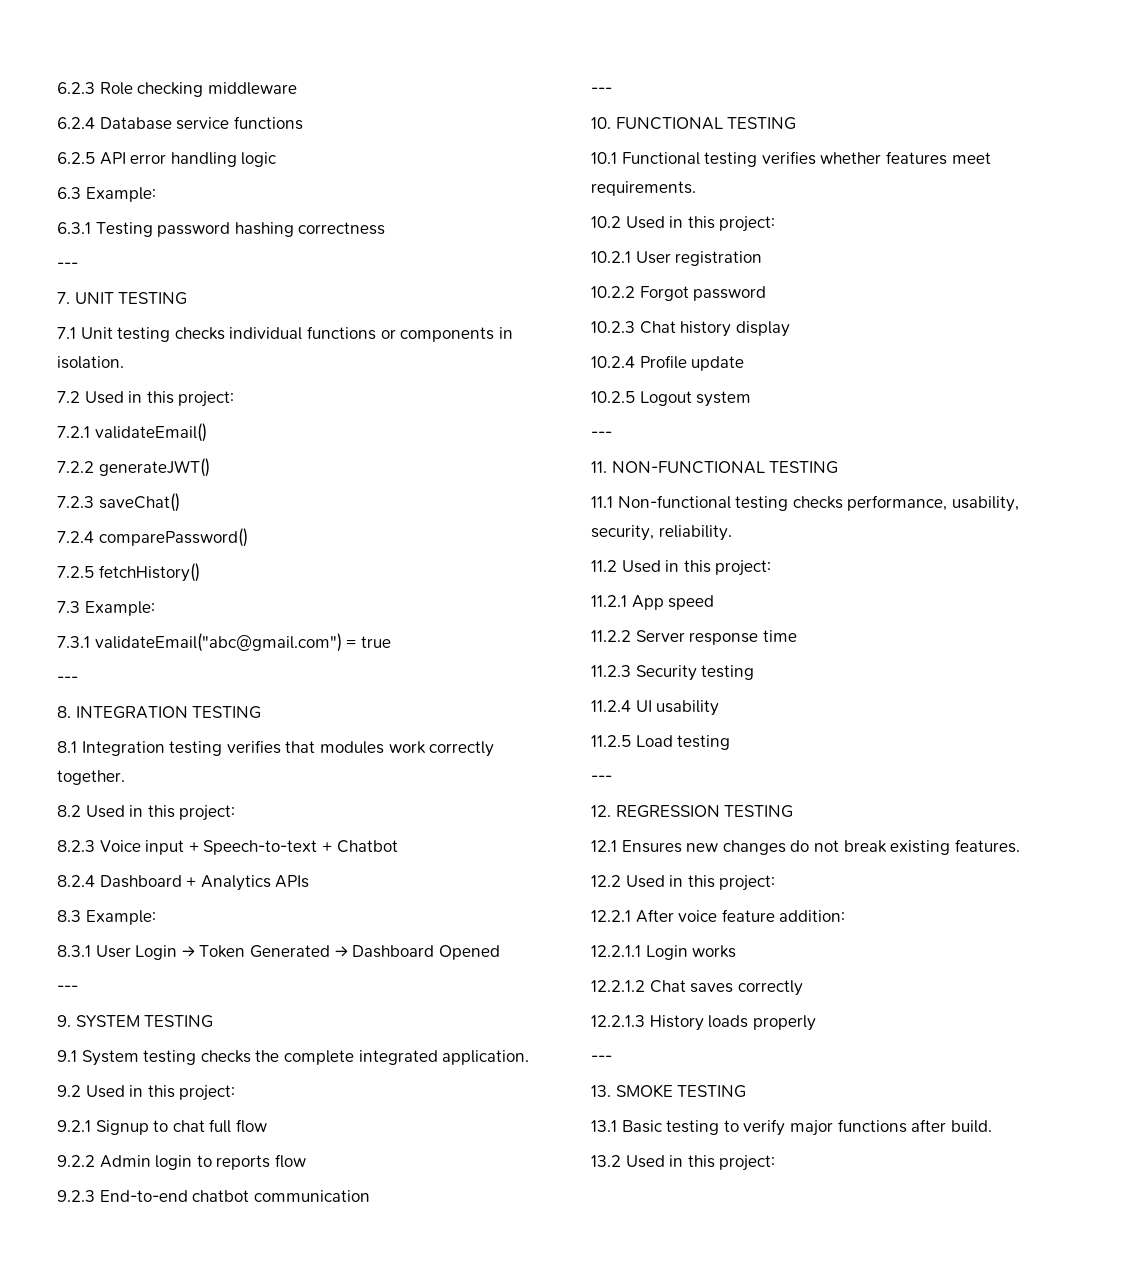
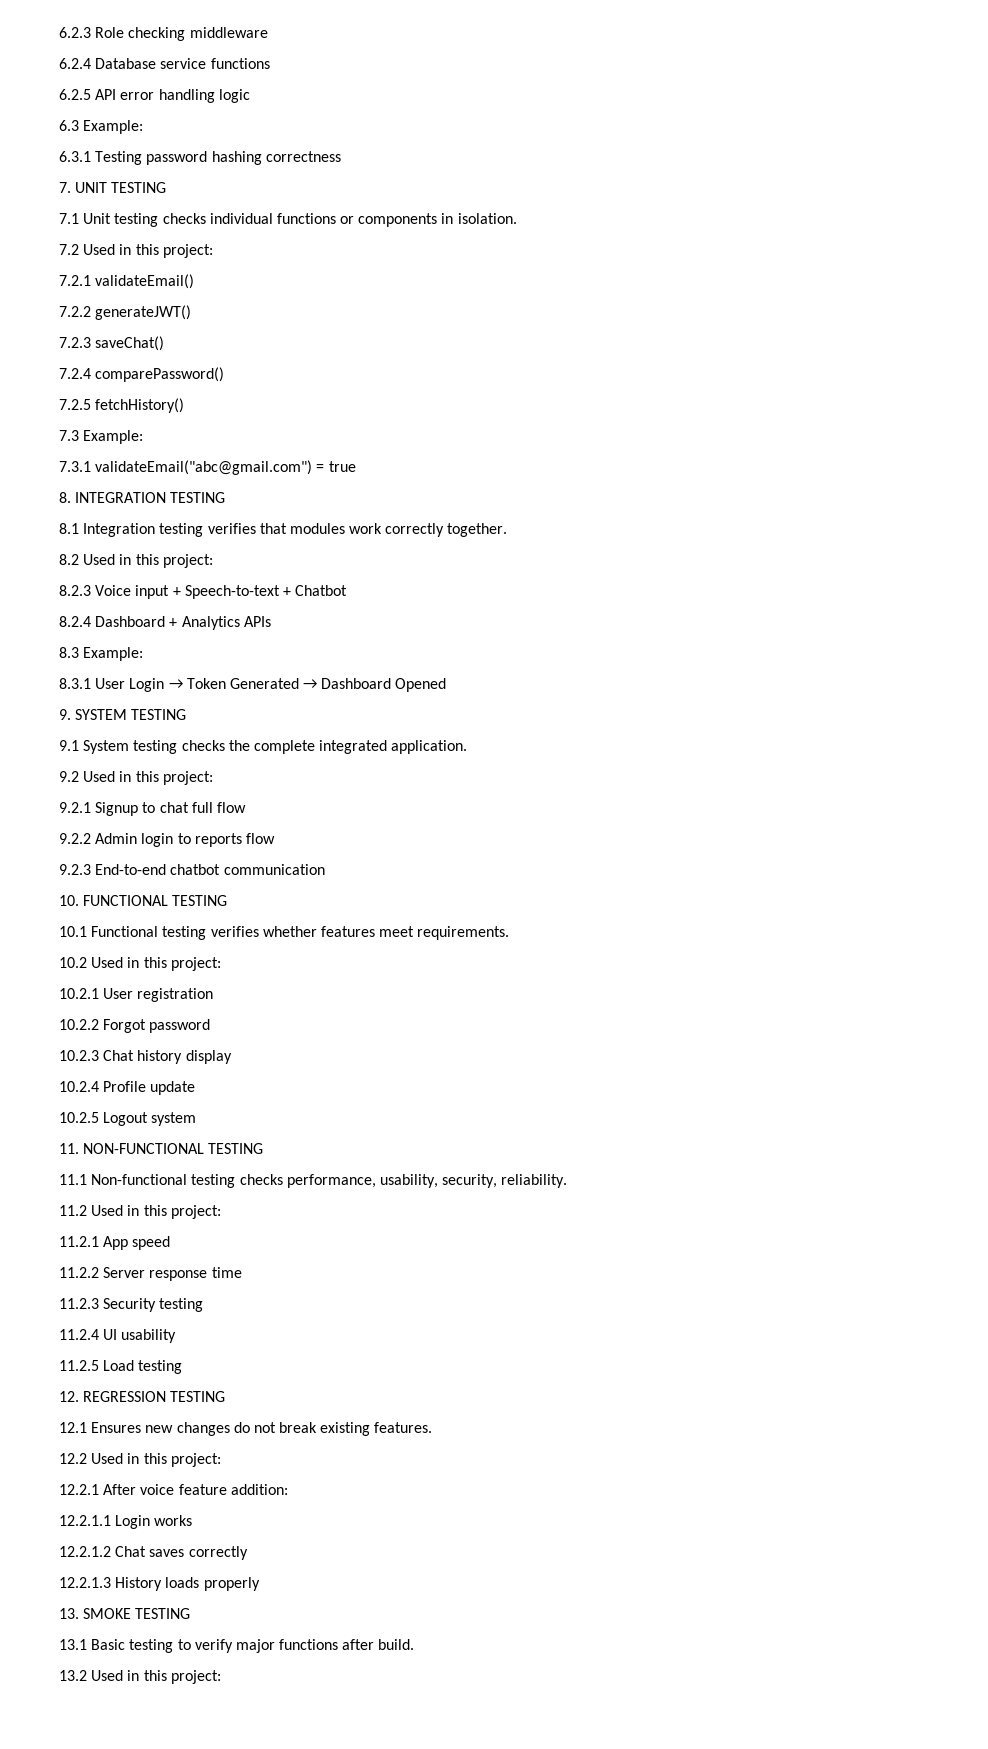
[57,262,78,269] // --- -> (341, 156) none
[57,676,78,683] // --- -> (356, 466) none
[57,985,78,992] // --- -> (447, 685) none
[591,87,612,94] // --- -> (325, 869) none
[591,431,612,438] // --- -> (197, 1119) none
[591,775,612,782] // --- -> (183, 1367) none
[591,1055,612,1062] // --- -> (260, 1584) none

